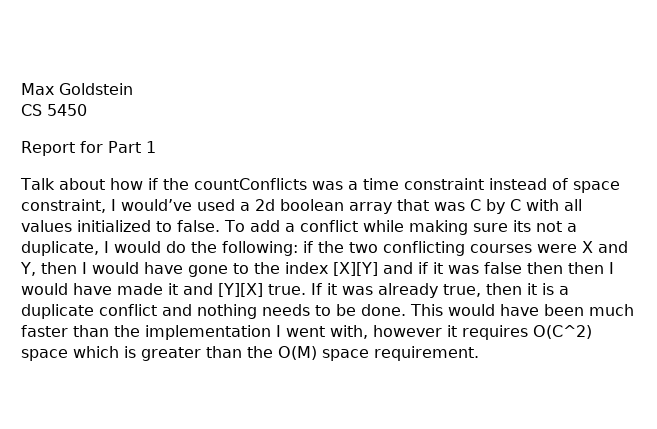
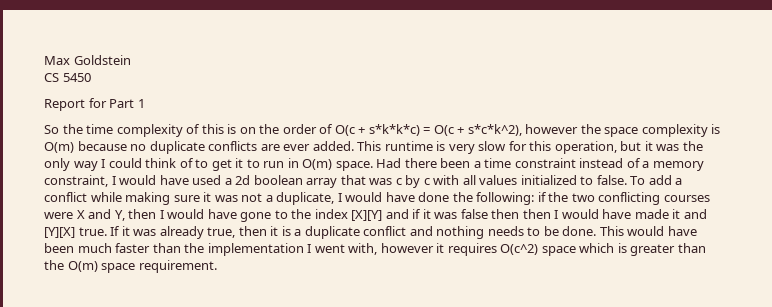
[20,178,343,190] Talk about how if the countConflicts was -> [44,124,721,137] [44,141,703,154] [44,158,471,171] So the time complexity of this is on the order of O(c + s*k*k*c) = O(c + s*c*k^2), however the space complexity is O(m) because no duplicate conflicts are ever added. This runtime is very slow for this operation, but it was the only way I could think of to get it to run in O(m) space. Had there been
[572,181,620,193] [21,199,192,213] space constraint, I would’ve -> [642,161,704,171] [44,175,189,187] a memory constraint, I would have
[470,199,521,214] C by C -> [395,175,430,188] c by c
[512,220,531,232] its -> [203,192,238,202] it was
[166,241,186,253] do -> [385,192,450,202] have done
[533,325,592,339] O(C^2) -> [500,244,539,255] O(c^2)
[278,346,317,360] O(M) -> [67,261,98,272] O(m)

